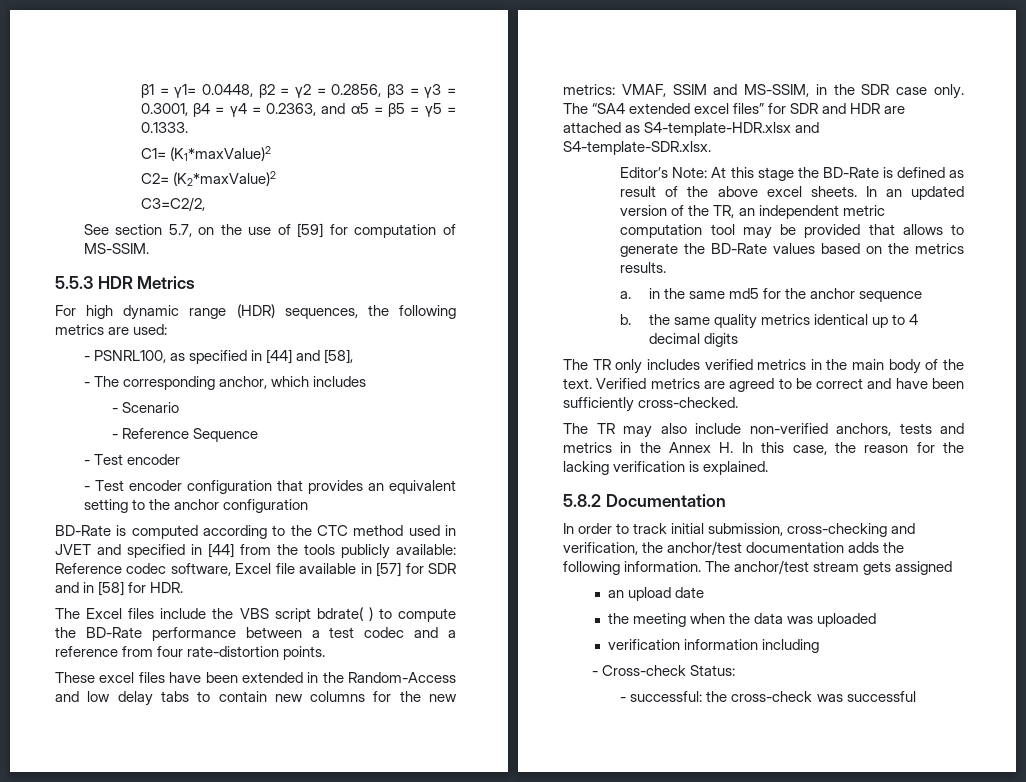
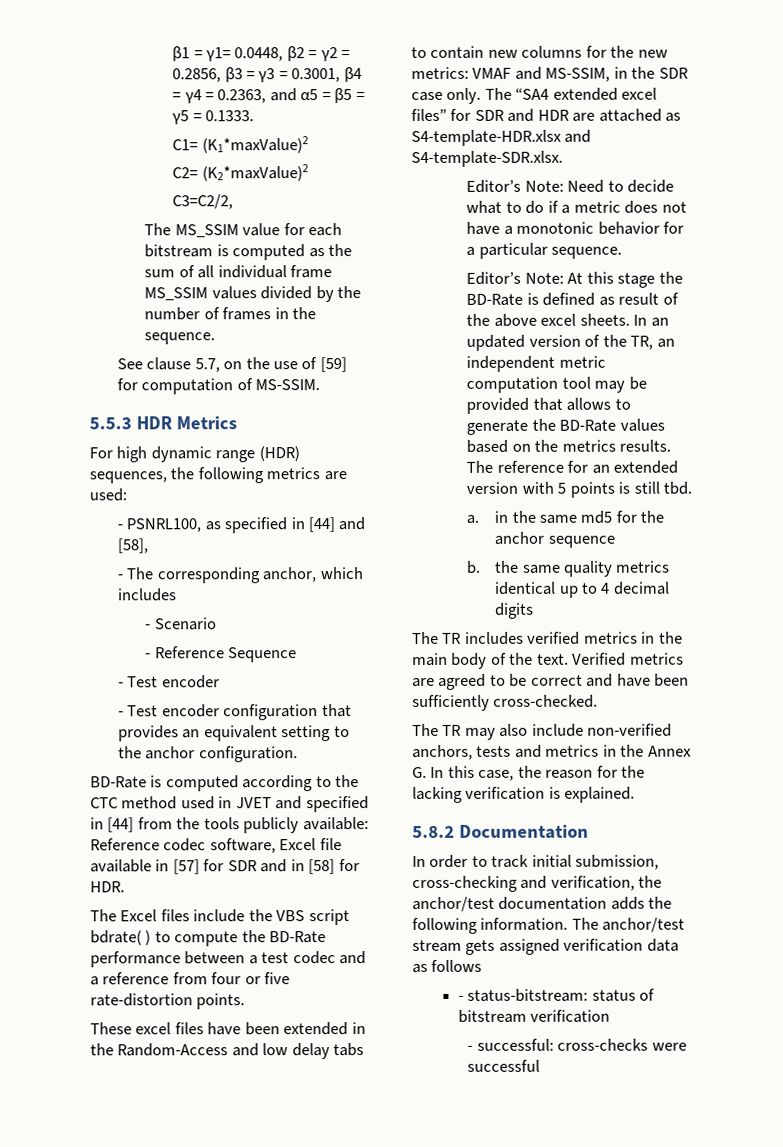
(205, 204) none -> [144,223,343,238] [144,244,353,261] [144,265,333,279] [144,286,362,303] [144,307,317,321] [144,332,216,345] // The MS_SSIM value for each bitstream is computed as the sum of all individual frame MS_SSIM values divided by the number of frames in the sequence.
[115,224,163,235] section -> [146,357,192,371] clause
[222,499,308,513] configuration -> [198,746,298,763] configuration.
(184, 651) none -> [244,972,291,985] or five
[621,84,707,97] VMAF, SSIM -> [472,67,512,79] VMAF
(711, 148) none -> [466,179,675,193] [466,200,687,214] [466,221,685,235] [466,242,623,259] // Editor’s Note: Need to decide what to do if a metric does not have a monotonic behavior for a particular sequence.
(667, 267) none -> [466,460,679,474] [466,481,693,498] The reference for an extended version with 5 points is still tbd.
[615,359,643,374] only -> (462, 638) none
[719,442,734,453] H. -> [412,766,427,778] G.
[608,587,705,601] [608,613,877,627] [608,639,820,653] [591,665,735,676] // an upload date // the meeting when the data was uploaded // verification information including // - Cross-check Status: -> [563,938,679,952] [412,959,483,973] [457,988,656,1002] [457,1009,611,1023] verification data as follows // - status-bitstream: status of bitstream verification
[706,691,843,702] the cross-check was -> [557,1038,687,1051] cross-checks were

